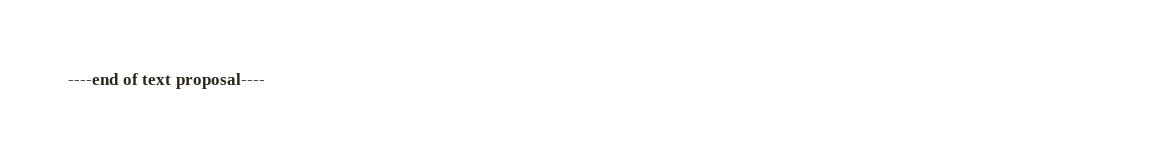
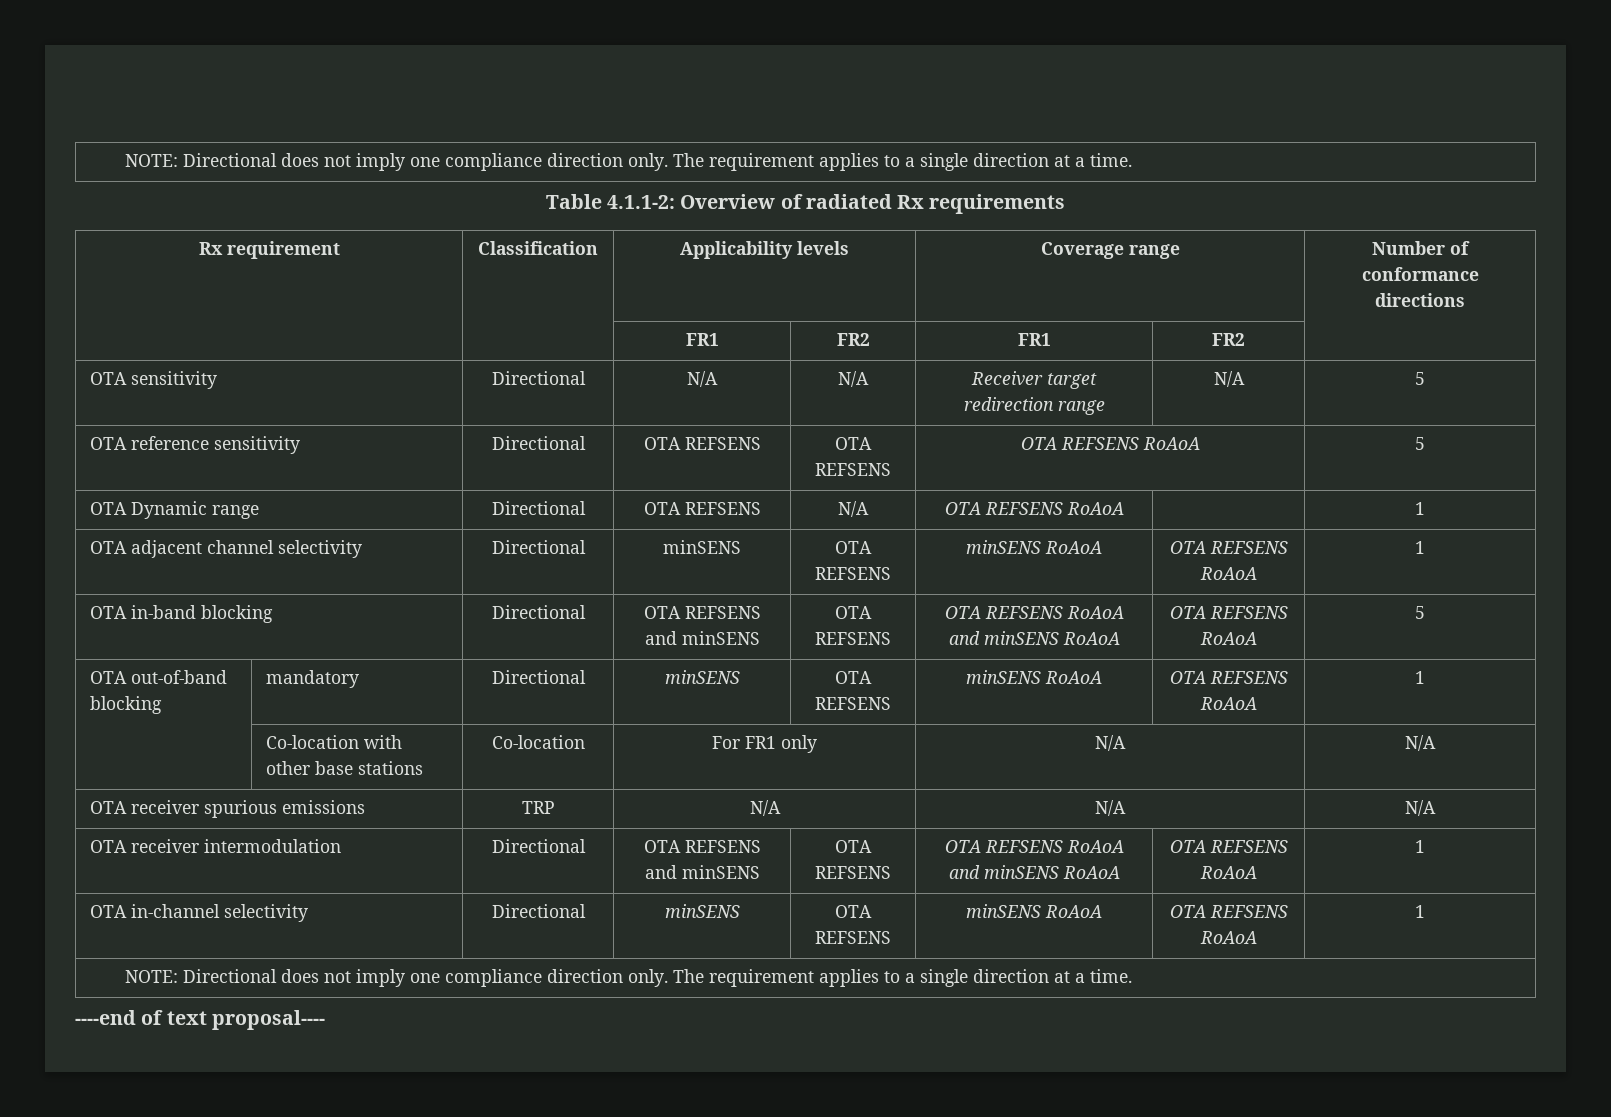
(68, 79) none -> [125,153,1133,171] [545,194,1066,214] [198,241,340,259] [478,241,598,255] [680,241,849,259] [1040,242,1180,259] [1372,241,1470,255] [1361,267,1479,281] [1375,293,1465,307] [685,333,719,346] [836,333,870,346] [1017,333,1051,346] [1212,333,1245,346] [90,371,218,389] [491,371,586,385] [687,371,718,387] [838,371,869,387] [971,371,1097,389] [963,397,1105,415] [1213,371,1245,387] [1415,372,1425,385] [90,436,301,454] [491,436,586,450] [643,437,761,450] [835,437,872,450] [815,463,891,476] [1020,437,1200,450] [1415,437,1425,450] [90,501,260,519] [491,501,586,515] [643,502,761,515] [838,501,869,517] [944,502,1124,515] [1415,502,1425,515] [90,540,363,558] [491,540,586,554] [663,540,741,554] [835,541,872,554] [815,567,891,580] [966,540,1102,554] [1169,541,1288,554] [1199,567,1257,580] [1415,541,1425,554] [90,605,274,623] [491,605,586,619] [643,606,761,619] [644,631,760,645] [835,606,872,619] [815,632,891,645] [944,606,1124,619] [948,631,1120,645] [1169,606,1288,619] [1199,632,1257,645] [1415,606,1425,619] [90,670,228,684] [90,696,163,714] [266,670,360,688] [491,670,586,684] [664,670,740,684] [835,671,872,684] [815,697,891,710] [966,670,1102,684] [1169,671,1288,684] [1199,697,1257,710] [1415,671,1425,684] [266,735,403,749] [266,761,424,775] [491,735,585,749] [712,735,817,753] [1095,735,1126,751] [1405,735,1436,751] [90,800,366,818] [521,801,555,814] [749,800,781,816] [1095,800,1126,816] [1405,800,1436,816] [90,839,342,853] [491,839,586,853] [643,840,761,853] [644,865,760,879] [835,840,872,853] [815,866,891,879] [944,840,1124,853] [948,865,1120,879] [1169,840,1288,853] [1199,866,1257,879] [1415,840,1425,853] [90,904,309,922] [491,904,586,918] [664,904,740,918] [835,905,872,918] [815,931,891,944] [966,904,1102,918] [1169,905,1288,918] [1199,931,1257,944] [1415,905,1425,918] [125,969,1133,987] NOTE: Directional does not imply one compliance direction only. The requirement applies to a single direction at a time. // Table 4.1.1-2: Overview of radiated Rx requirements // Rx requirement | Classification | Applicability levels | Coverage range | Number of conformance directions // | | FR1 | FR2 | FR1 | FR2 | // OTA sensitivity | Directional | N/A | N/A | Receiver target redirection range | N/A | 5 // OTA reference sensitivity | Directional | OTA REFSENS | OTA REFSENS | OTA REFSENS RoAoA | 5 // OTA Dynamic range | Directional | OTA REFSENS | N/A | OTA REFSENS RoAoA | | 1 // OTA adjacent channel selectivity | Directional | minSENS | OTA REFSENS | minSENS RoAoA | OTA REFSENS RoAoA | 1 // OTA in-band blocking | Directional | OTA REFSENS and minSENS | OTA REFSENS | OTA REFSENS RoAoA and minSENS RoAoA | OTA REFSENS RoAoA | 5 // OTA out-of-band blocking | mandatory | Directional | minSENS | OTA REFSENS | minSENS RoAoA | OTA REFSENS RoAoA | 1 // | Co-location with other base stations | Co-location | For FR1 only | N/A | N/A // OTA receiver spurious emissions | TRP | N/A | N/A | N/A // OTA receiver intermodulation | Directional | OTA REFSENS and minSENS | OTA REFSENS | OTA REFSENS RoAoA and minSENS RoAoA | OTA REFSENS RoAoA | 1 // OTA in-channel selectivity | Directional | minSENS | OTA REFSENS | minSENS RoAoA | OTA REFSENS RoAoA | 1 // NOTE: Directional does not imply one compliance direction only. The requirement applies to a single direction at a time. //

